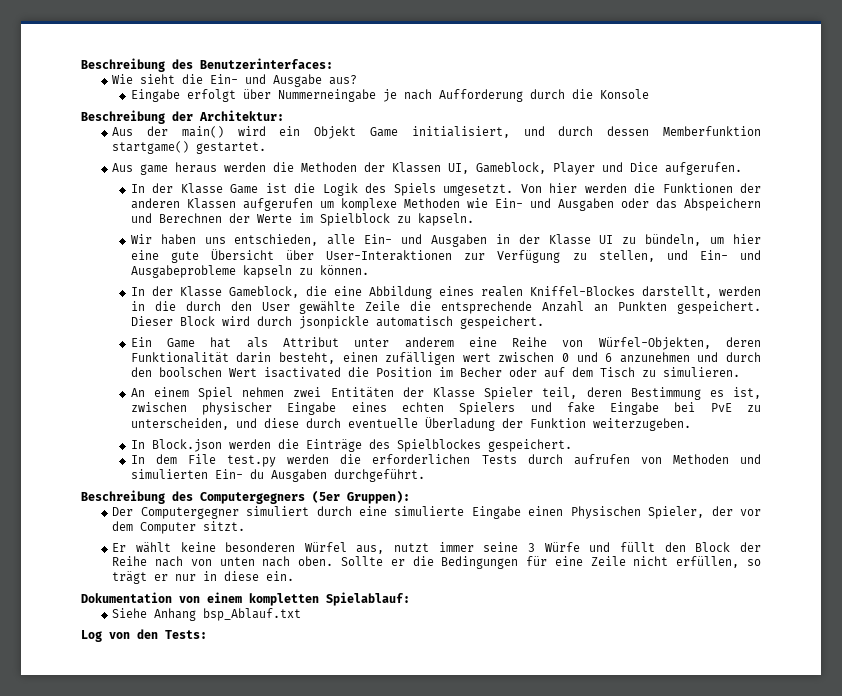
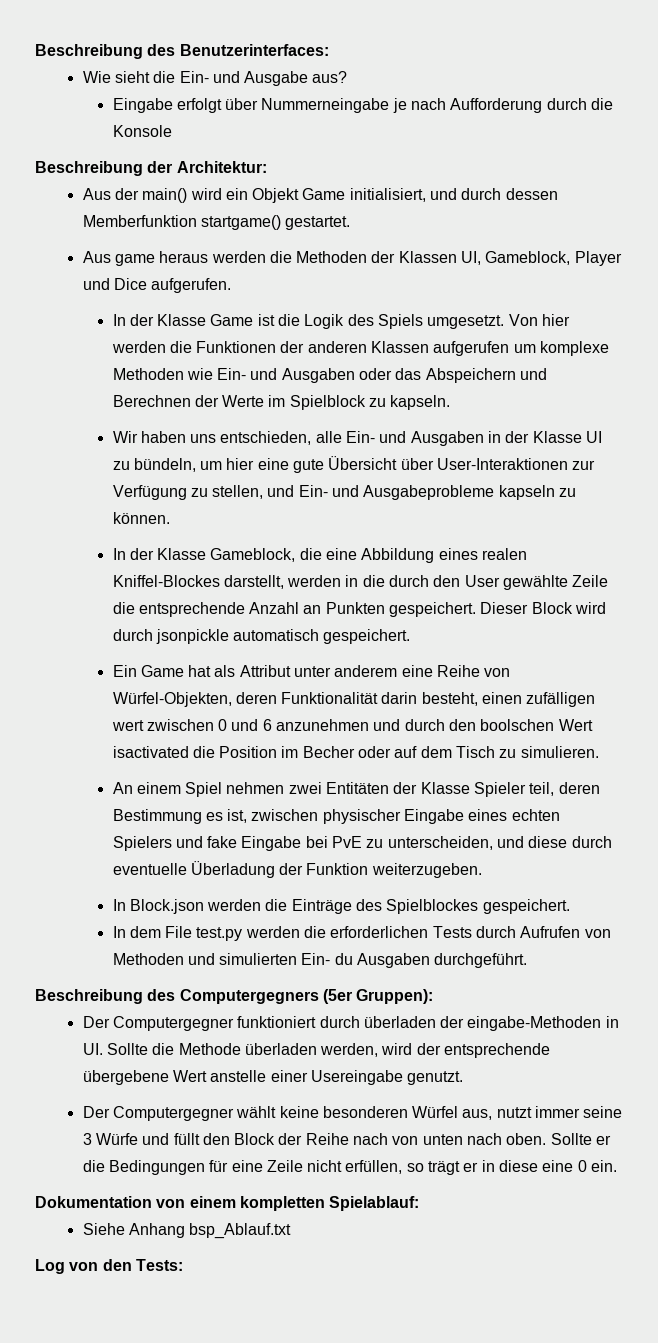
[573,454,630,465] aufrufen -> [520,926,581,938] Aufrufen
[246,506,762,519] [112,521,246,534] [112,543,127,552] simuliert durch eine simulierte Eingabe einen Physischen Spieler, der vor dem Computer sitzt. // Er -> [237,1016,619,1031] [82,1043,551,1058] [82,1070,464,1085] [82,1106,234,1121] funktioniert durch überladen der eingabe-Methoden in UI. Sollte die Methode überladen werden, wird der entsprechende übergebene Wert anstelle einer Usereingabe genutzt. // Der Computergegner
[175,574,197,581] nur -> (479, 1167) none
(260, 576) none -> [542,1160,587,1172] eine 0

